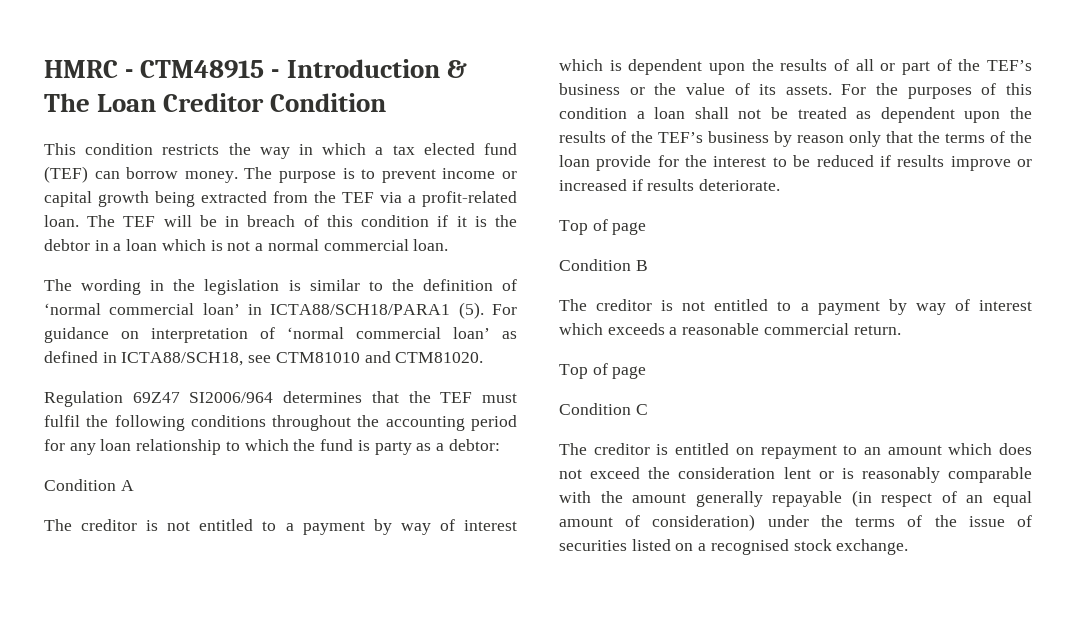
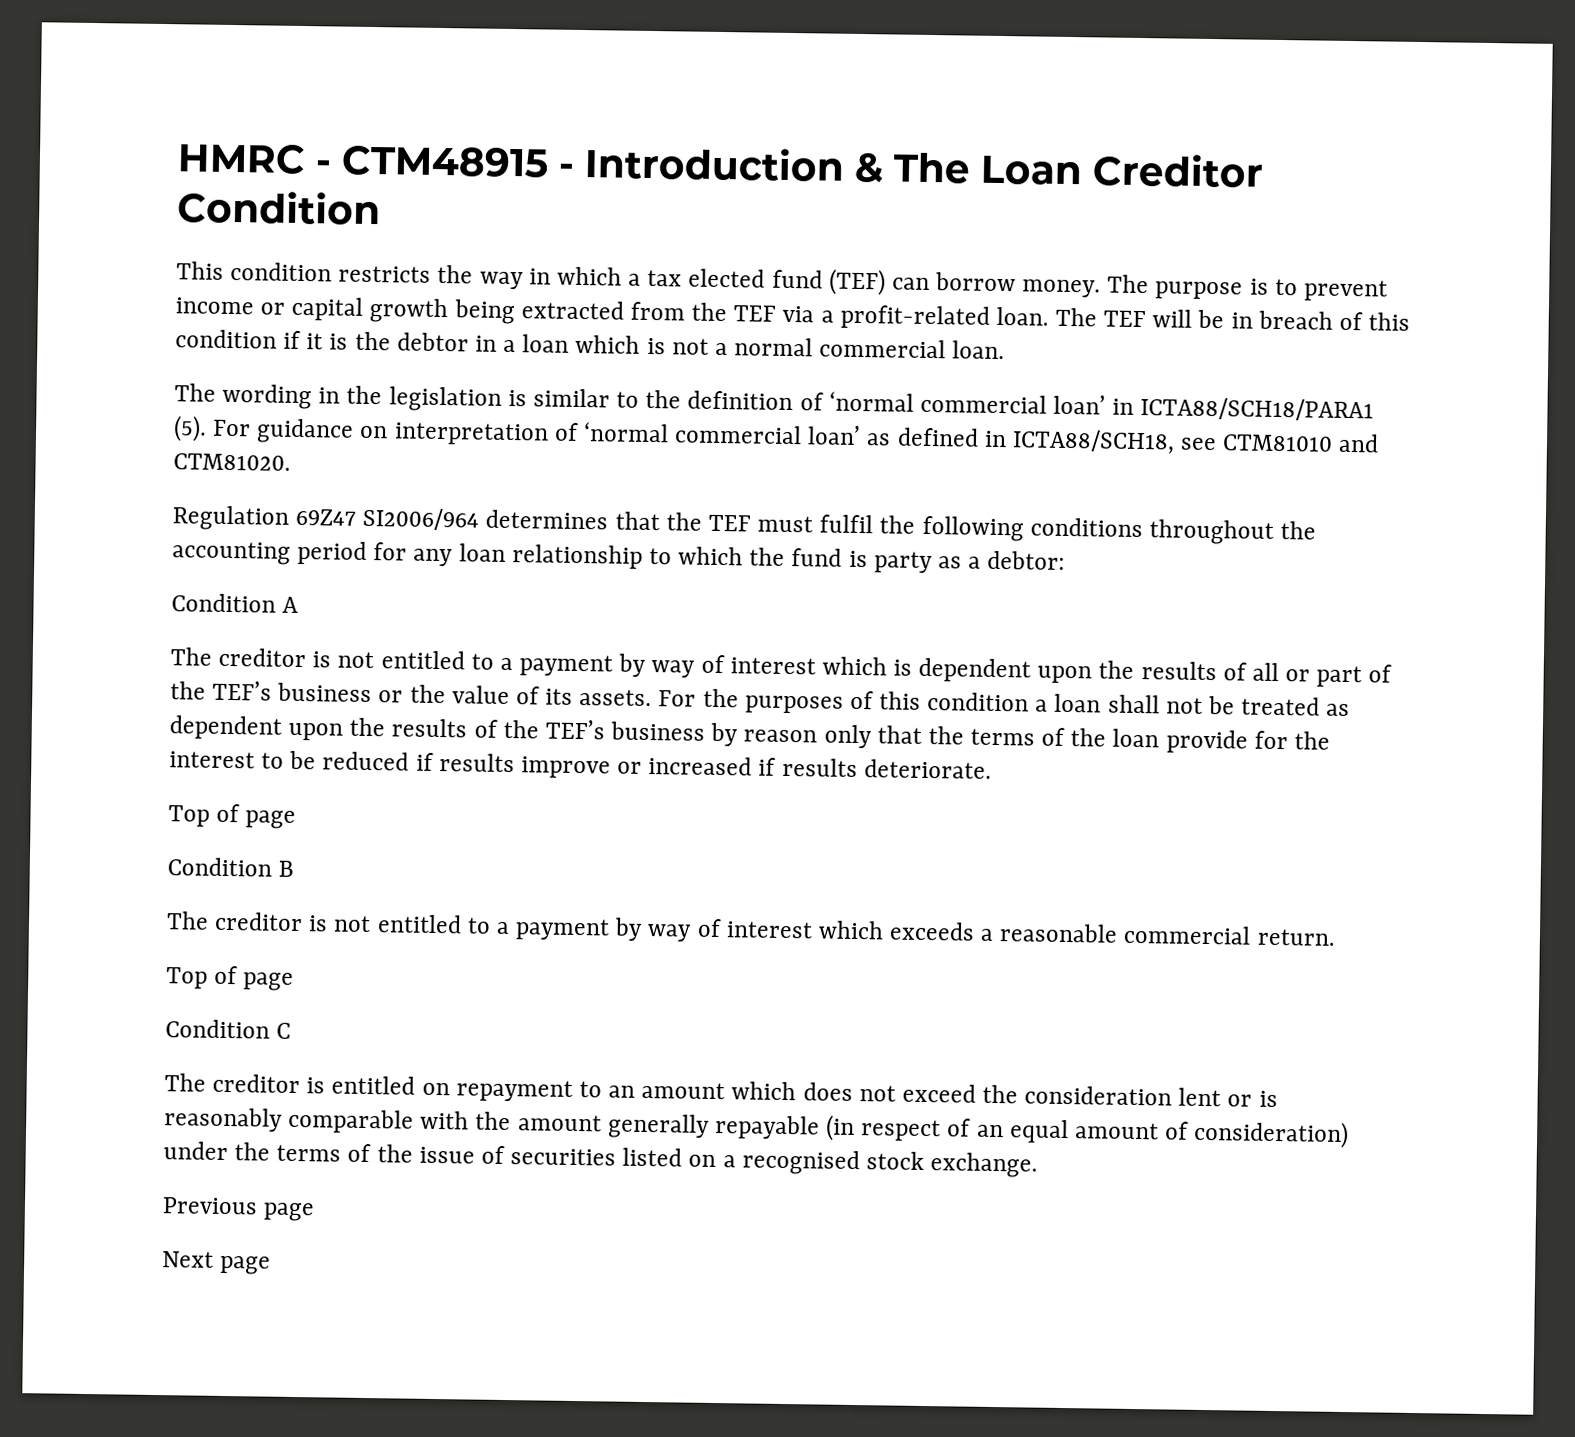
(909, 547) none -> [162,1197,316,1222] [162,1251,272,1275] // Previous page // Next page

